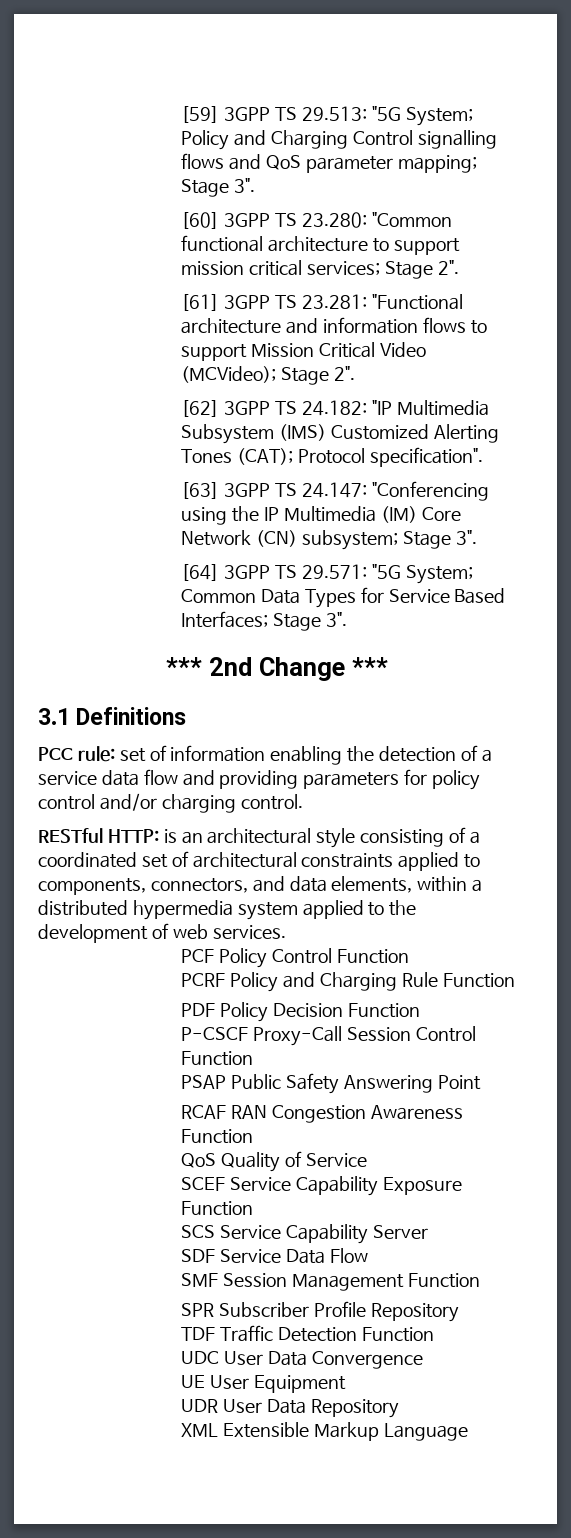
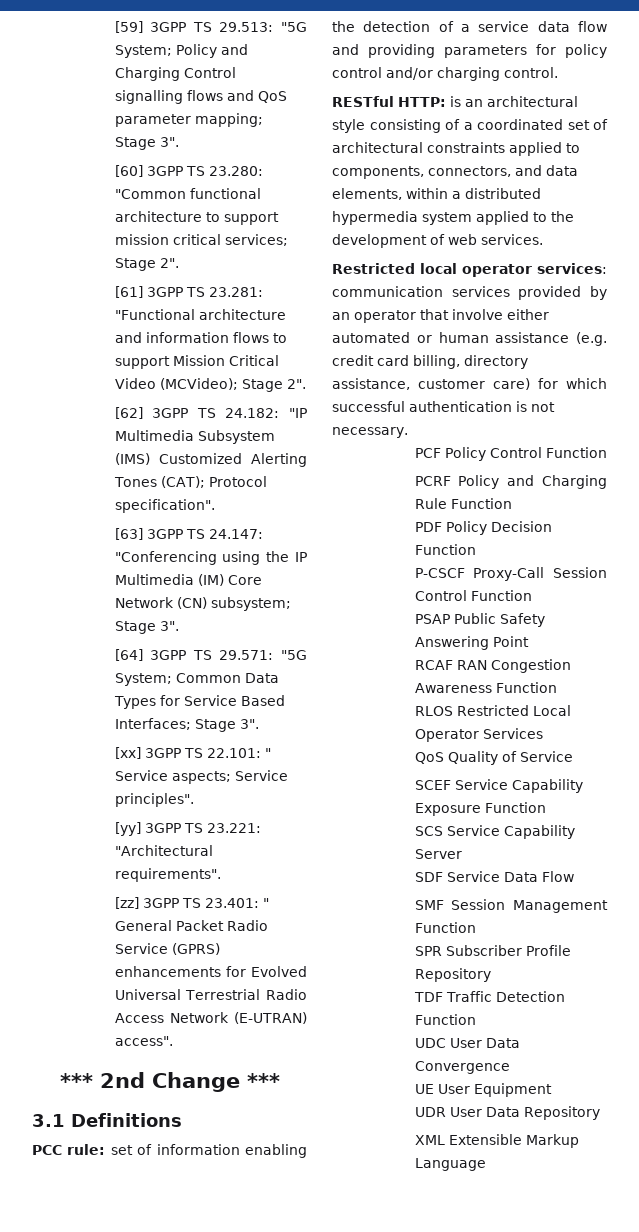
(347, 619) none -> [114,747,271,759] [114,770,288,784] [114,793,194,807] [114,822,261,836] [114,845,213,856] [114,868,221,882] [114,897,269,909] [114,920,268,931] [114,943,220,955] [114,966,307,977] [114,989,307,1000] [114,1012,307,1024] [114,1036,173,1046] // [xx] 3GPP TS 22.101: " Service aspects; Service principles". // [yy] 3GPP TS 23.221: "Architectural requirements". // [zz] 3GPP TS 23.401: " General Packet Radio Service (GPRS) enhancements for Evolved Universal Terrestrial Radio Access Network (E-UTRAN) access".
(286, 932) none -> [332,263,607,277] [332,286,607,300] [332,309,549,323] [332,332,607,346] [332,355,528,369] [332,378,607,390] [332,401,555,412] [332,427,408,438] // Restricted local operator services: communication services provided by an operator that involve either automated or human assistance (e.g. credit card billing, directory assistance, customer care) for which successful authentication is not necessary.
(254, 1136) none -> [414,705,571,716] [414,728,543,742] // RLOS Restricted Local Operator Services

